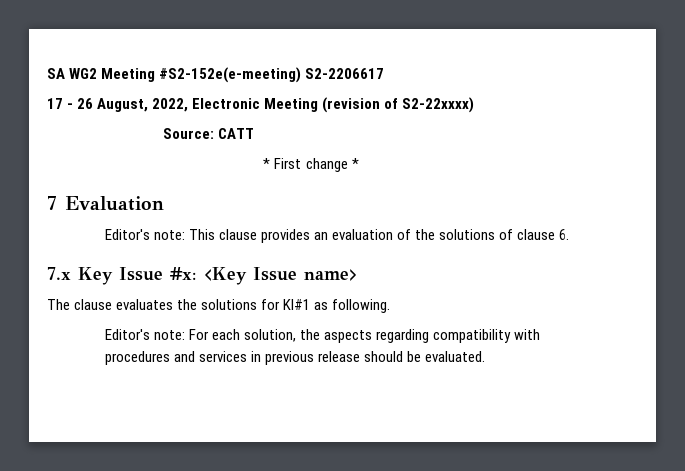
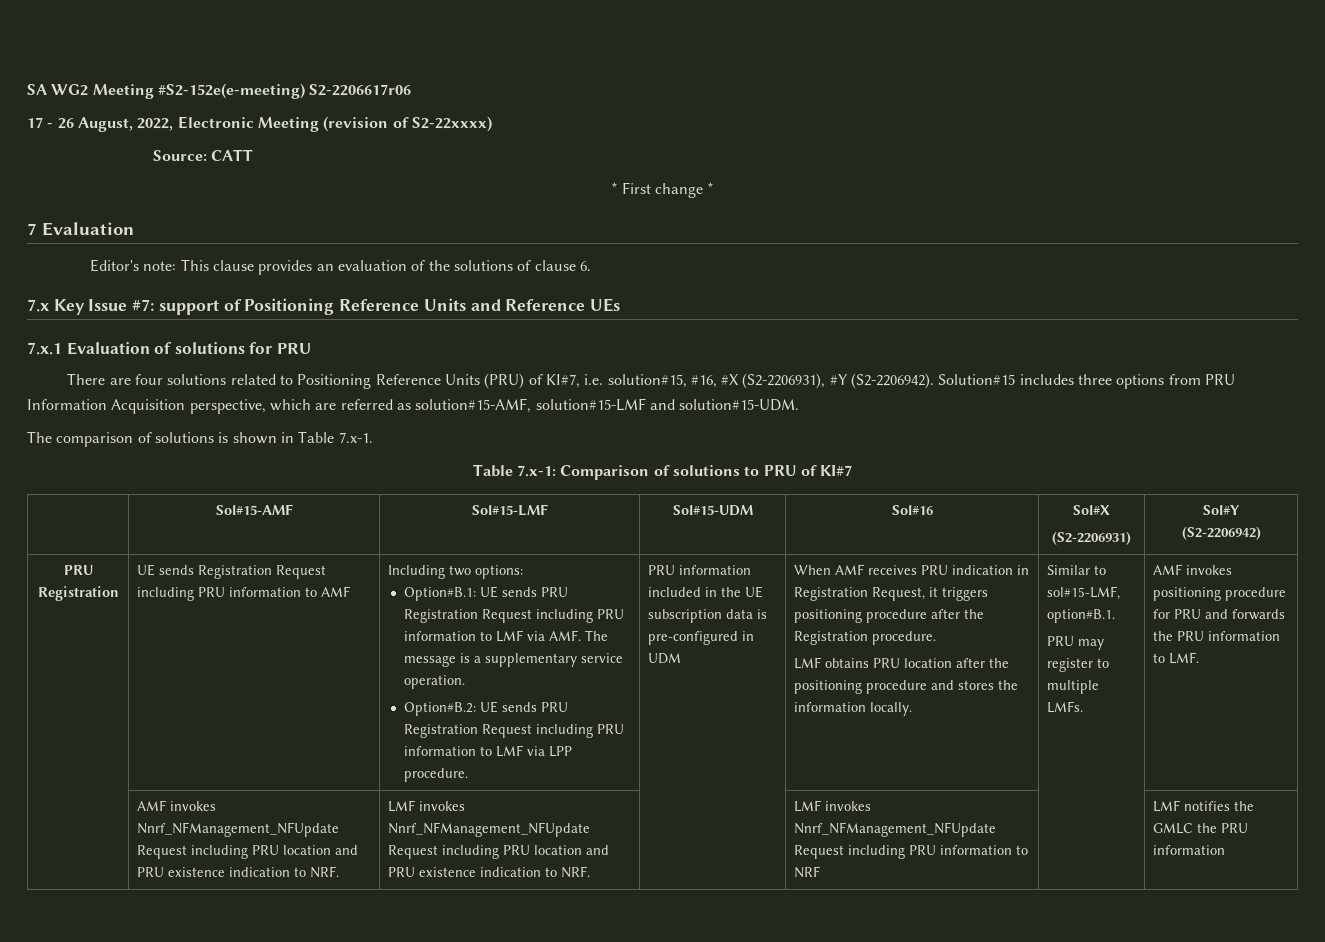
[305,68,385,79] S2-2206617 -> [309,84,412,96] S2-2206617r06
[170,267,358,285] [47,299,391,313] [104,329,541,343] [104,351,486,365] #x: <Key Issue name> // The clause evaluates the solutions for KI#1 as following. // Editor's note: For each solution, the aspects regarding compatibility with procedures and services in previous release should be evaluated. -> [132,298,620,315] [27,342,311,355] [67,373,1236,389] [27,398,800,414] [27,431,373,447] [472,464,853,480] [215,504,293,515] [471,504,548,516] [672,505,753,516] [891,505,933,515] [1073,505,1110,515] [1052,531,1131,545] [1203,505,1240,515] [1181,526,1261,540] [63,565,93,575] [37,586,119,601] [137,564,327,579] [137,586,351,601] [388,565,524,579] [403,586,568,601] [403,609,624,623] [403,630,608,642] [403,653,623,667] [403,675,465,689] [403,701,568,716] [403,724,624,738] [403,745,572,757] [403,768,468,782] [648,565,752,575] [648,586,764,598] [648,609,768,623] [648,631,755,645] [648,653,682,664] [794,564,1030,575] [794,587,989,601] [794,609,985,623] [794,631,937,645] [794,657,1010,669] [794,680,1019,694] [794,702,913,716] [1047,565,1107,575] [1047,586,1121,600] [1047,609,1116,623] [1047,636,1105,650] [1047,658,1110,672] [1047,680,1100,694] [1047,701,1084,713] [1153,564,1233,575] [1153,587,1287,601] [1153,609,1286,620] [1153,631,1281,641] [1153,652,1200,664] [137,800,217,811] [137,822,340,837] [137,845,359,859] [137,866,340,878] [388,800,466,812] [388,822,591,837] [388,845,610,859] [388,866,591,878] [794,800,872,812] [794,822,997,837] [794,845,1029,859] [794,866,821,878] [1153,800,1255,812] [1153,823,1249,834] [1153,845,1226,855] #7: support of Positioning Reference Units and Reference UEs // 7.x.1 Evaluation of solutions for PRU // There are four solutions related to Positioning Reference Units (PRU) of KI#7, i.e. solution#15, #16, #X (S2-2206931), #Y (S2-2206942). Solution#15 includes three options from PRU Information Acquisition perspective, which are referred as solution#15-AMF, solution#15-LMF and solution#15-UDM. // The comparison of solutions is shown in Table 7.x-1. // Table 7.x-1: Comparison of solutions to PRU of KI#7 // | Sol#15-AMF | Sol#15-LMF | Sol#15-UDM | Sol#16 | Sol#X // (S2-2206931) | Sol#Y // (S2-2206942) // PRU Registration | UE sends Registration Request including PRU information to AMF | Including two options: // Option#B.1: UE sends PRU Registration Request including PRU information to LMF via AMF. The message is a supplementary service operation. // Option#B.2: UE sends PRU Registration Request including PRU information to LMF via LPP procedure. | PRU information included in the UE subscription data is pre-configured in UDM | When AMF receives PRU indication in Registration Request, it triggers positioning procedure after the Registration procedure. // LMF obtains PRU location after the positioning procedure and stores the information locally. | Similar to sol#15-LMF, option#B.1. // PRU may register to multiple LMFs. | AMF invokes positioning procedure for PRU and forwards the PRU information to LMF. // | AMF invokes Nnrf_NFManagement_NFUpdate Request including PRU location and PRU existence indication to NRF. | LMF invokes Nnrf_NFManagement_NFUpdate Request including PRU location and PRU existence indication to NRF. | | LMF invokes Nnrf_NFManagement_NFUpdate Request including PRU information to NRF | | LMF notifies the GMLC the PRU information

